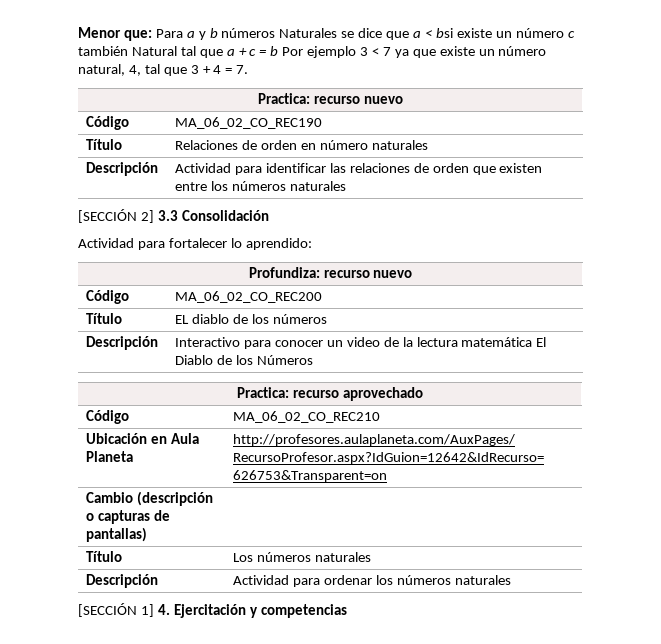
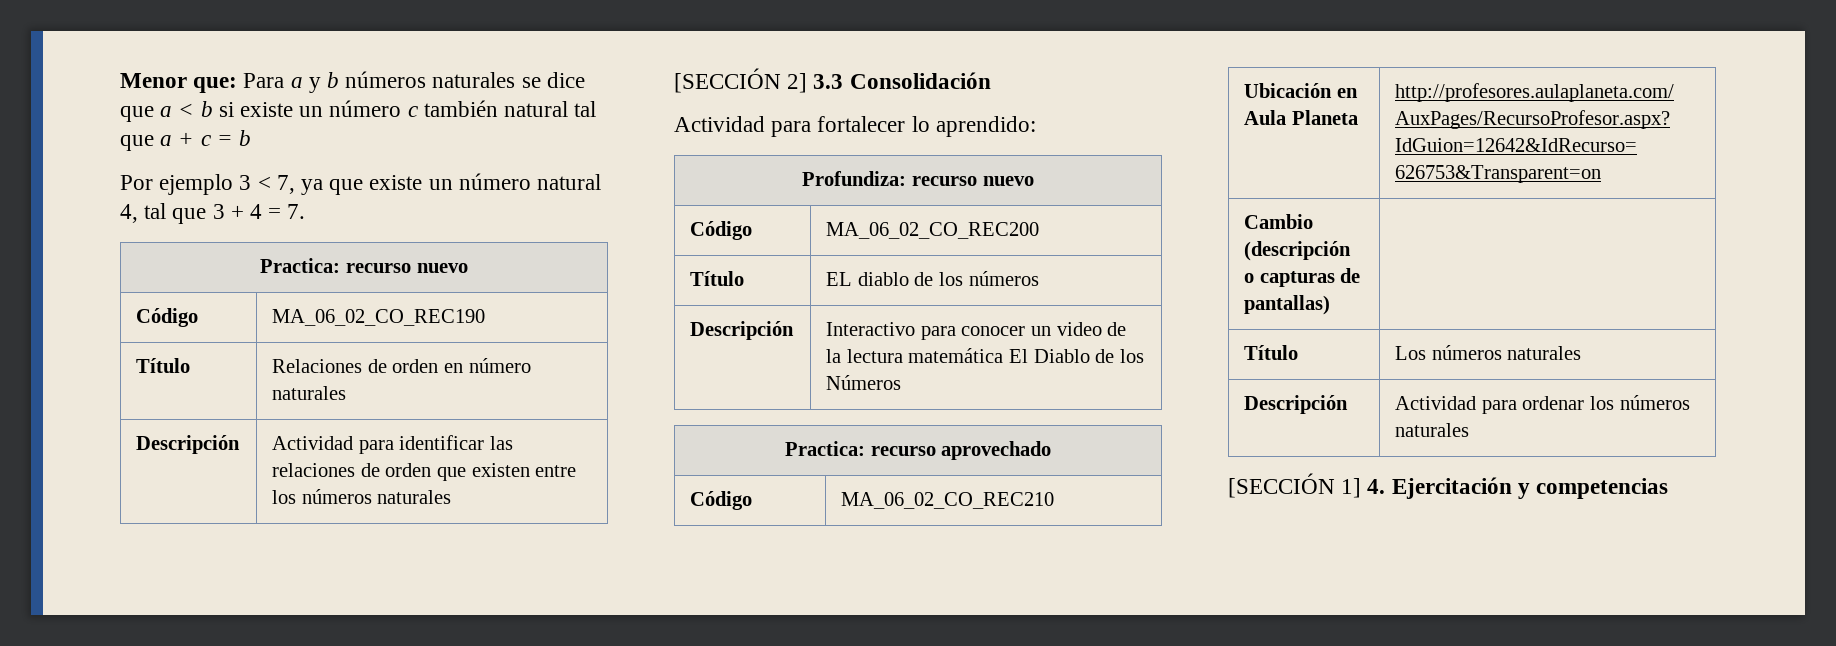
[279,28,338,38] Naturales -> [432,72,516,88] naturales
[435,28,453,38] bsi -> [200,101,234,117] b si
[131,46,177,56] Natural -> [504,101,569,117] natural
(279, 51) none -> (252, 138) //
[382,47,391,56] 7 -> [276,175,295,194] 7,
[78,64,125,76] natural, -> [537,174,602,190] natural

